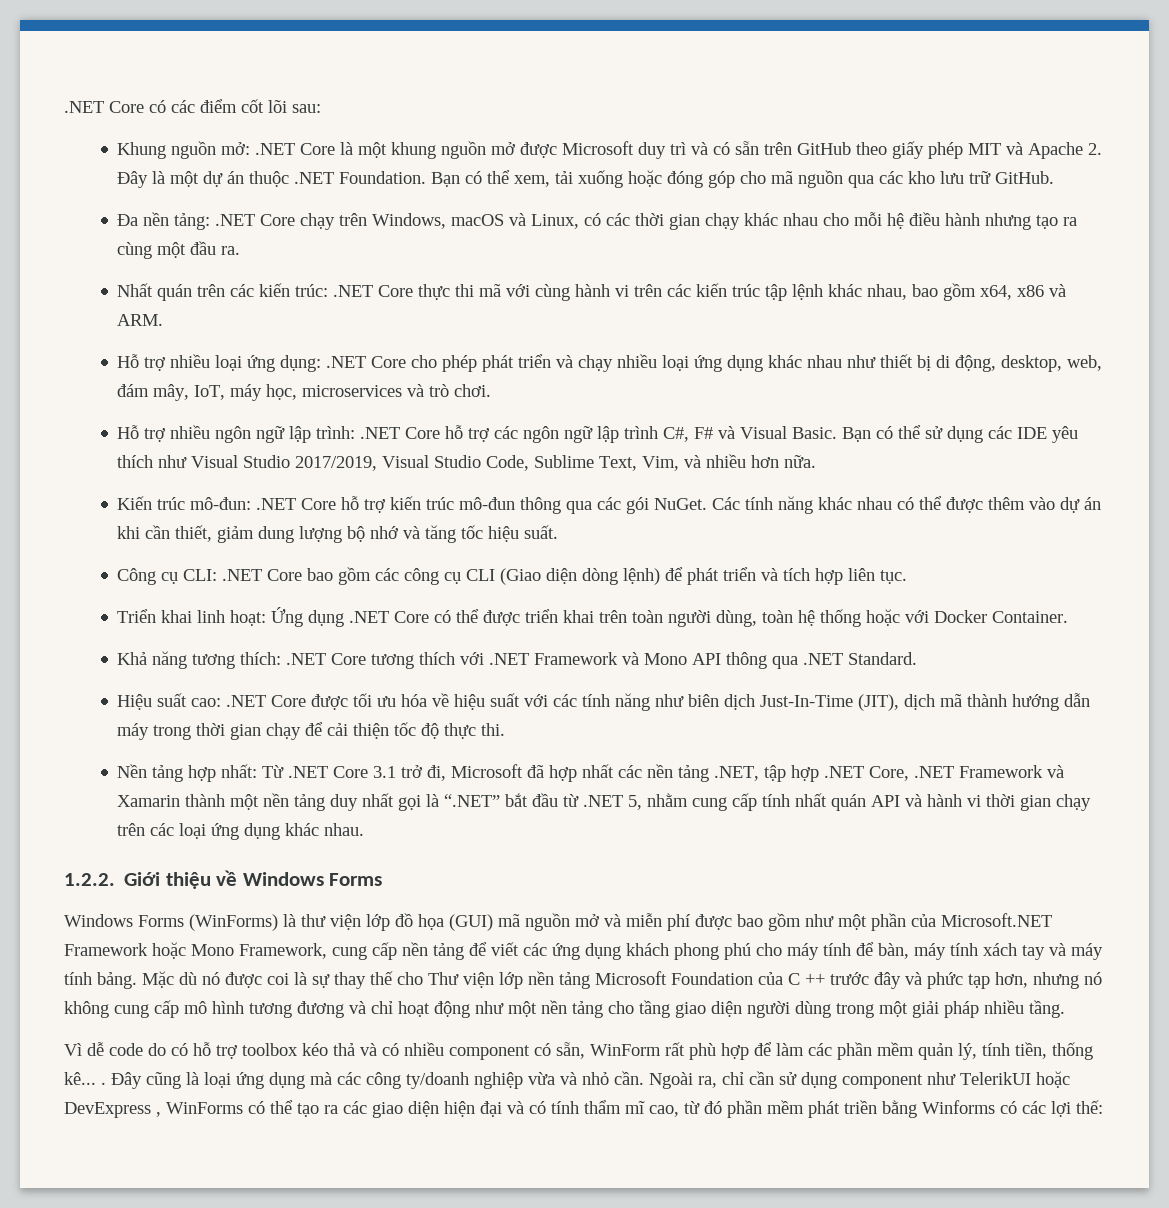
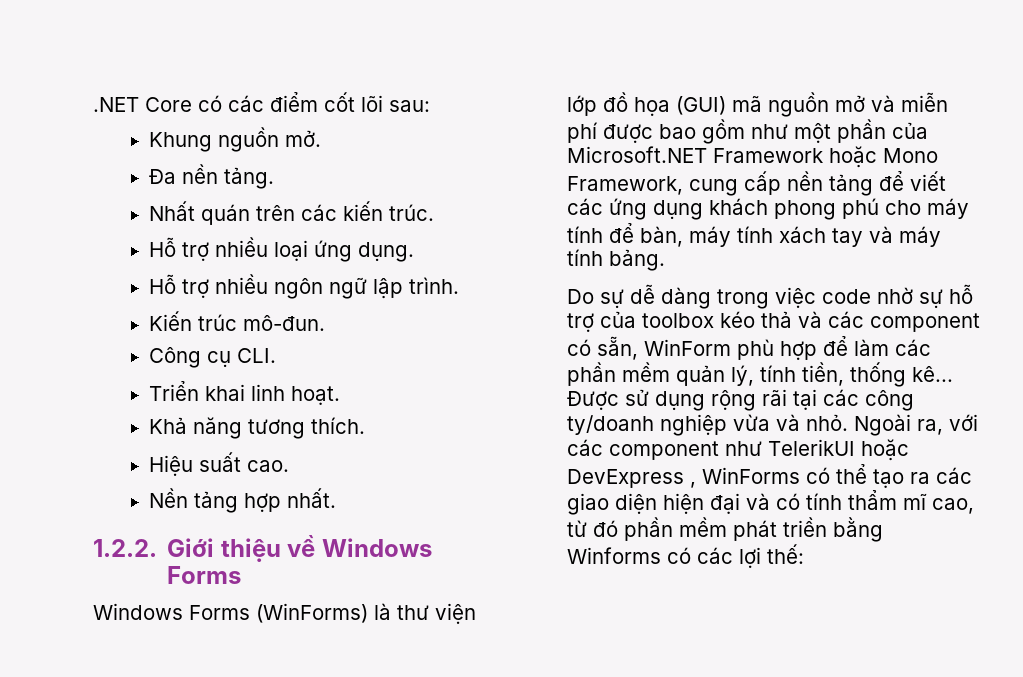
[221,141,1103,159] [117,170,1055,188] [117,212,1078,230] [117,241,241,259] mở: .NET Core là một khung nguồn mở được Microsoft duy trì và có sẵn trên GitHub theo giấy phép MIT và Apache 2. Đây là một dự án thuộc .NET Foundation. Bạn có thể xem, tải xuống hoặc đóng góp cho mã nguồn qua các kho lưu trữ GitHub. // Đa nền tảng: .NET Core chạy trên Windows, macOS và Linux, có các thời gian chạy khác nhau cho mỗi hệ điều hành nhưng tạo ra cùng một đầu ra. -> [285,130,322,147] [149,164,275,189] mở. // Đa nền tảng.
[295,283,1067,301] [117,314,164,326] trúc: .NET Core thực thi mã với cùng hành vi trên các kiến trúc tập lệnh khác nhau, bao gồm x64, x86 và ARM. -> [389,204,435,221] trúc.
[280,354,1103,372] [117,384,492,401] dụng: .NET Core cho phép phát triển và chạy nhiều loại ứng dụng khác nhau như thiết bị di động, desktop, web, đám mây, IoT, máy học, microservices và trò chơi. -> [358,242,415,262] dụng.
[316,425,1079,443] [117,454,817,471] [117,496,1102,514] [117,525,559,543] [117,567,908,585] [117,607,1069,627] [117,651,918,669] [117,693,1091,711] [117,722,506,740] [117,764,1065,782] [117,793,1092,811] [117,823,365,840] trình: .NET Core hỗ trợ các ngôn ngữ lập trình C#, F# và Visual Basic. Bạn có thể sử dụng các IDE yêu thích như Visual Studio 2017/2019, Visual Studio Code, Sublime Text, Vim, và nhiều hơn nữa. // Kiến trúc mô-đun: .NET Core hỗ trợ kiến trúc mô-đun thông qua các gói NuGet. Các tính năng khác nhau có thể được thêm vào dự án khi cần thiết, giảm dung lượng bộ nhớ và tăng tốc hiệu suất. // Công cụ CLI: .NET Core bao gồm các công cụ CLI (Giao diện dòng lệnh) để phát triển và tích hợp liên tục. // Triển khai linh hoạt: Ứng dụng .NET Core có thể được triển khai trên toàn người dùng, toàn hệ thống hoặc với Docker Container. // Khả năng tương thích: .NET Core tương thích với .NET Framework và Mono API thông qua .NET Standard. // Hiệu suất cao: .NET Core được tối ưu hóa về hiệu suất với các tính năng như biên dịch Just-In-Time (JIT), dịch mã thành hướng dẫn máy trong thời gian chạy để cải thiện tốc độ thực thi. // Nền tảng hợp nhất: Từ .NET Core 3.1 trở đi, Microsoft đã hợp nhất các nền tảng .NET, tập hợp .NET Core, .NET Framework và Xamarin thành một nền tảng duy nhất gọi là “.NET” bắt đầu từ .NET 5, nhằm cung cấp tính nhất quán API và hành vi thời gian chạy trên các loại ứng dụng khác nhau. -> [409,277,460,294] [149,311,326,331] [149,347,277,368] [149,381,341,405] [149,417,366,439] [149,452,290,476] [149,488,337,513] trình. // Kiến trúc mô-đun. // Công cụ CLI. // Triển khai linh hoạt. // Khả năng tương thích. // Hiệu suất cao. // Nền tảng hợp nhất.
[142,971,1102,989] [64,1000,1065,1018] [64,1042,237,1059] Mặc dù nó được coi là sự thay thế cho Thư viện lớp nền tảng Microsoft Foundation của C ++ trước đây và phức tạp hơn, nhưng nó không cung cấp mô hình tương đương và chỉ hoạt động như một nền tảng cho tầng giao diện người dùng trong một giải pháp nhiều tầng. // Vì dễ code do có hỗ trợ -> [567,284,973,309] [567,311,636,332] // Do sự dễ dàng trong việc code nhờ sự hỗ trợ của
[382,1042,444,1056] có nhiều -> [828,311,864,328] các
[665,1042,685,1056] rất -> (731, 347) none
[101,1072,332,1089] . Đây cũng là loại ứng dụng mà -> [567,389,817,411] Được sử dụng rộng rãi tại
[582,1071,837,1089] nhỏ cần. Ngoài ra, chỉ cần sử dụng -> [806,414,978,436] [567,439,603,456] nhỏ. Ngoài ra, với các

